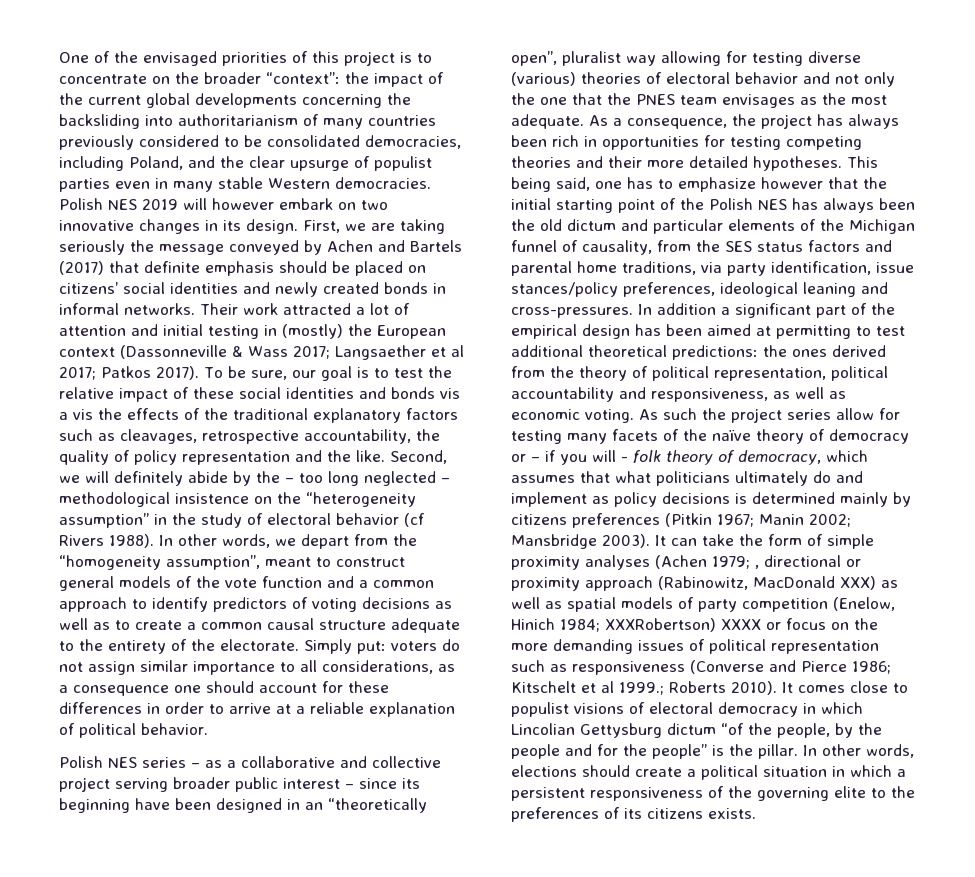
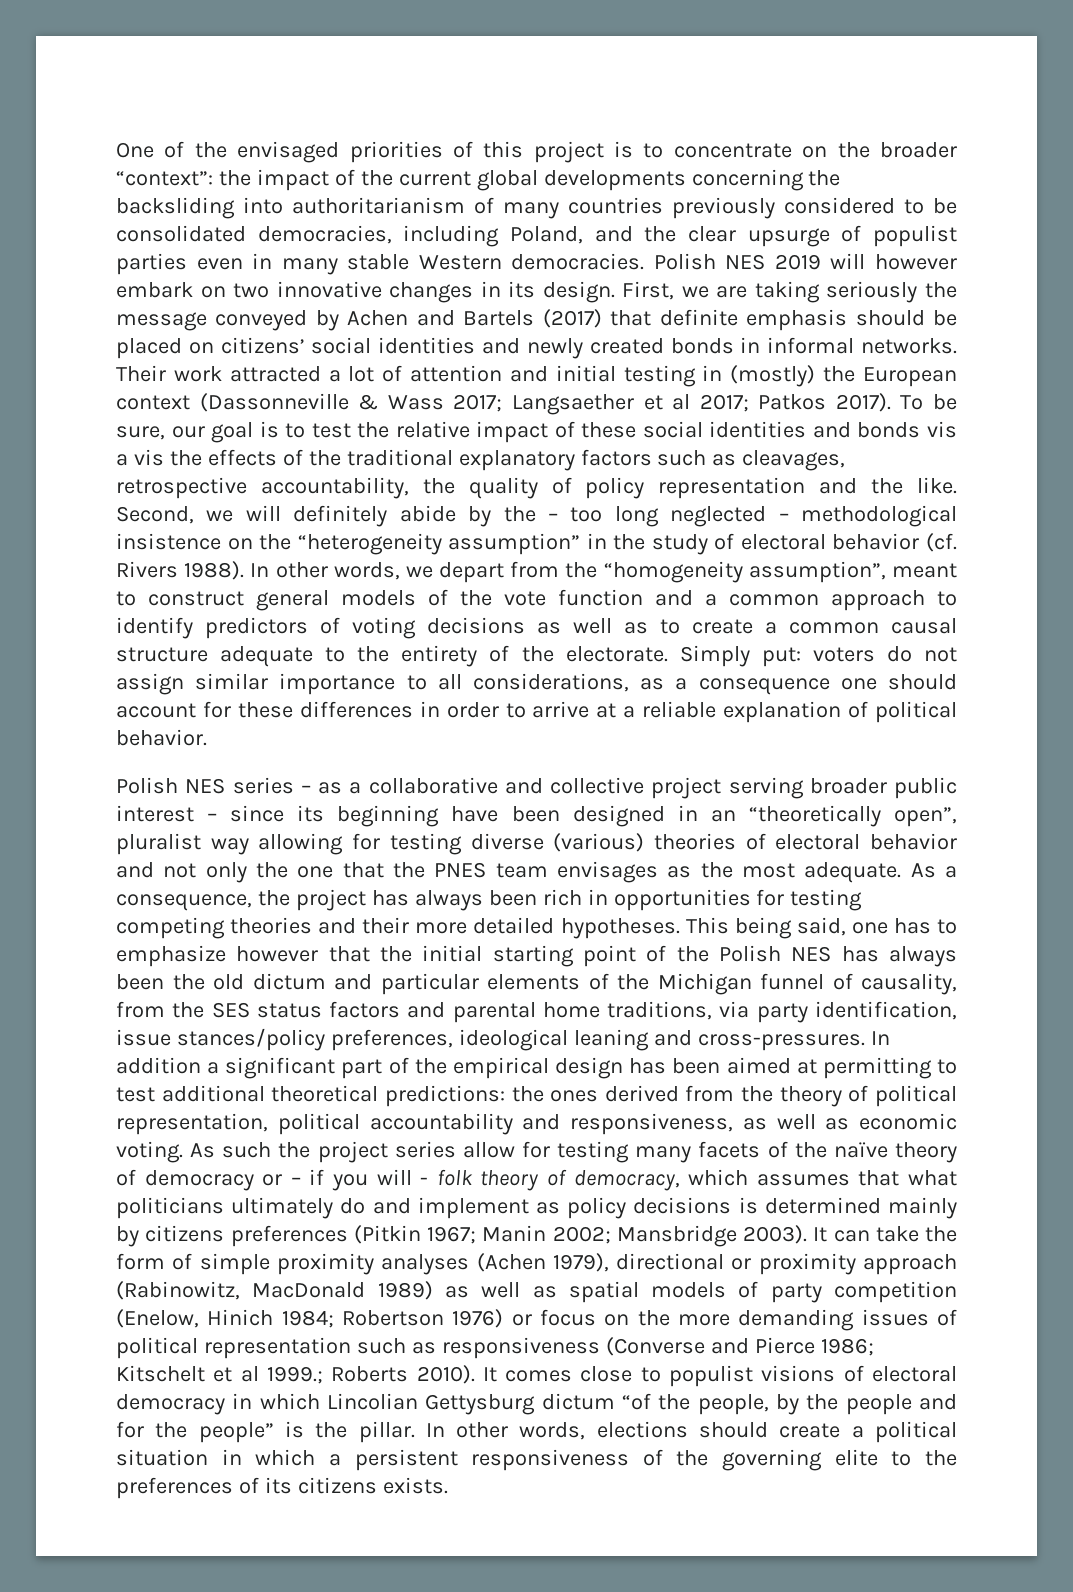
[404,513,425,527] (cf -> [925,533,957,552] (cf.
[712,556,759,569] 1979; , -> [552,1253,609,1272] 1979),
[840,576,876,590] XXX) -> [377,1281,433,1300] 1989)
[605,618,761,632] XXXRobertson) XXXX -> [342,1309,504,1328] Robertson 1976)

